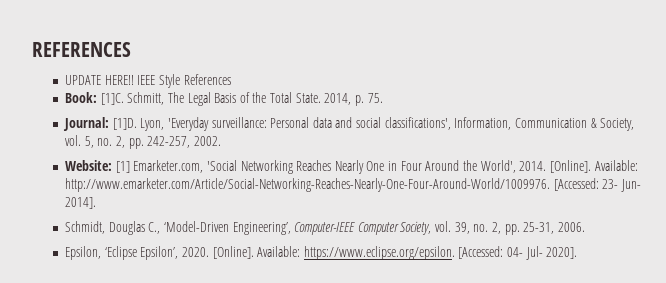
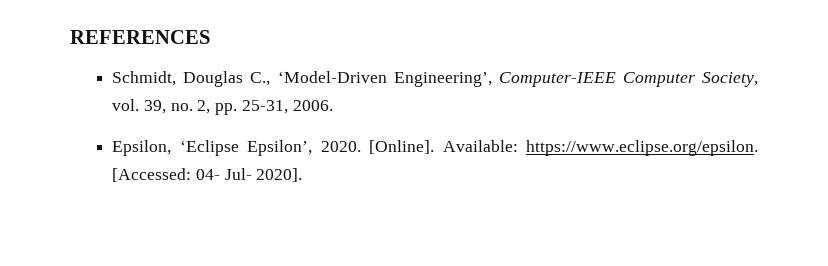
[64,74,231,88] [64,92,383,106] [62,117,635,131] [64,135,221,149] [64,160,638,174] [64,178,641,192] [64,197,96,209] // UPDATE HERE!! IEEE Style References // Book: [1]C. Schmitt, The Legal Basis of the Total State. 2014, p. 75. // Journal: [1]D. Lyon, 'Everyday surveillance: Personal data and social classifications', Information, Communication & Society, vol. 5, no. 2, pp. 242-257, 2002. // Website: [1] Emarketer.com, 'Social Networking Reaches Nearly One in Four Around the World', 2014. [Online]. Available: http://www.emarketer.com/Article/Social-Networking-Reaches-Nearly-One-Four-Around-World/1009976. [Accessed: 23- Jun- 2014]. -> (210, 37) none

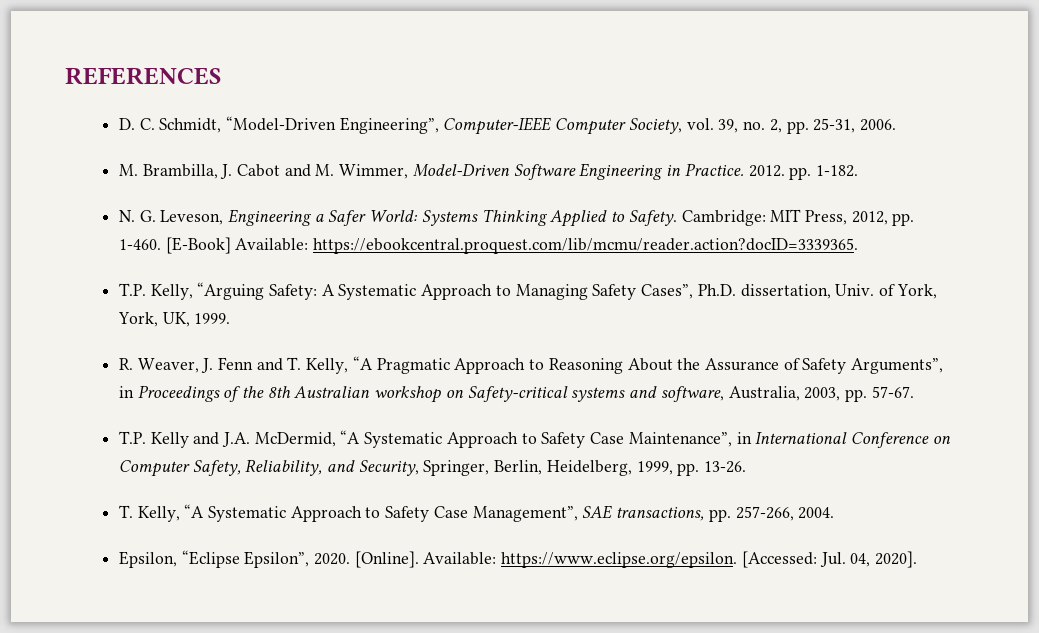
[112,71,492,87] Schmidt, Douglas C., ‘Model-Driven Engineering’, -> [118,116,439,134] D. C. Schmidt, “Model-Driven Engineering”,
(333, 105) none -> [118,163,858,180] [118,209,915,227] [118,237,859,254] [118,282,937,300] [117,312,231,327] [118,356,944,374] [118,385,914,403] [118,430,951,448] [118,459,747,477] [118,504,835,522] // M. Brambilla, J. Cabot and M. Wimmer, Model-Driven Software Engineering in Practice. 2012. pp. 1-182. // N. G. Leveson, Engineering a Safer World: Systems Thinking Applied to Safety. Cambridge: MIT Press, 2012, pp. 1-460. [E-Book] Available: https://ebookcentral.proquest.com/lib/mcmu/reader.action?docID=3339365. // T.P. Kelly, “Arguing Safety: A Systematic Approach to Managing Safety Cases”, Ph.D. dissertation, Univ. of York, York, UK, 1999. // R. Weaver, J. Fenn and T. Kelly, “A Pragmatic Approach to Reasoning About the Assurance of Safety Arguments”, in Proceedings of the 8th Australian workshop on Safety-critical systems and software, Australia, 2003, pp. 57-67. // T.P. Kelly and J.A. McDermid, “A Systematic Approach to Safety Case Maintenance”, in International Conference on Computer Safety, Reliability, and Security, Springer, Berlin, Heidelberg, 1999, pp. 13-26. // T. Kelly, “A Systematic Approach to Safety Case Management”, SAE transactions, pp. 257-266, 2004.
[179,140,313,156] ‘Eclipse Epsilon’, -> [181,550,310,568] “Eclipse Epsilon”,
[195,168,252,180] 04- Jul- -> [819,552,871,567] Jul. 04,

